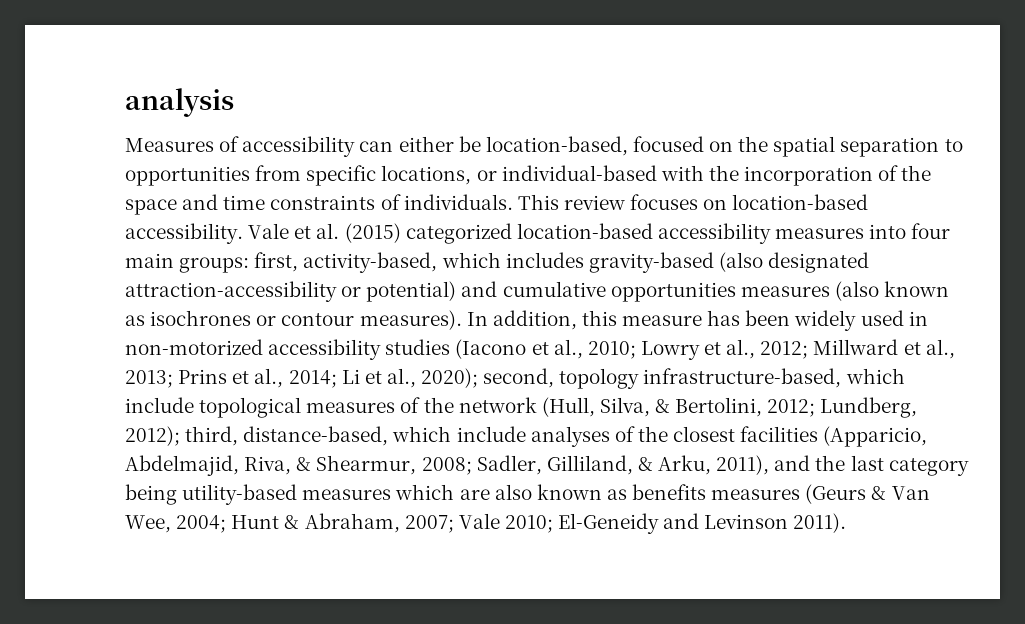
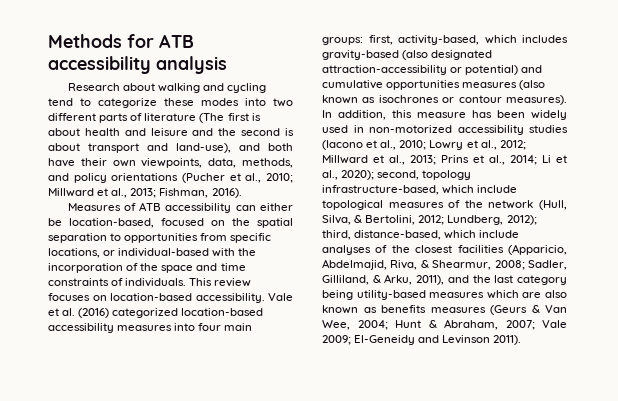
[125,88,234,117] analysis -> [48,34,194,48] [48,56,227,74] [67,83,267,93] [48,98,293,108] [48,113,261,123] [48,128,294,136] [48,143,293,153] [48,158,293,168] [48,173,293,183] [48,188,242,198] Methods for ATB accessibility analysis // Research about walking and cycling tend to categorize these modes into two different parts of literature (The first is about health and leisure and the second is about transport and land-use), and both have their own viewpoints, data, methods, and policy orientations (Pucher et al., 2010; Millward et al., 2013; Fishman, 2016).
(240, 144) none -> [139,202,162,211] ATB
[344,223,401,243] (2015) -> [78,308,110,318] (2016)
[504,515,553,533] 2010; -> [322,335,351,345] 2009;

